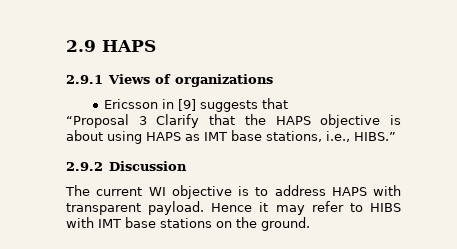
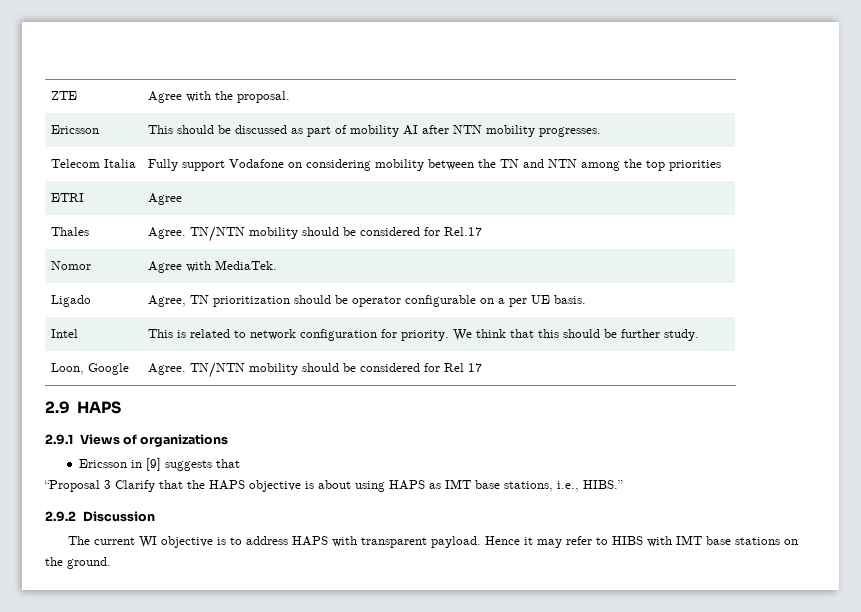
(66, 46) none -> [50,91,77,100] [147,91,290,103] [50,125,99,134] [147,125,601,137] [50,159,136,168] [147,159,721,171] [50,193,84,202] [147,193,182,205] [50,227,89,236] [147,226,482,242] [50,261,91,270] [147,260,277,273] [50,295,91,307] [147,295,586,307] [50,329,78,338] [147,329,699,341] [50,363,129,375] [147,362,482,378] ZTE | Agree with the proposal. // Ericsson | This should be discussed as part of mobility AI after NTN mobility progresses. // Telecom Italia | Fully support Vodafone on considering mobility between the TN and NTN among the top priorities // ETRI | Agree // Thales | Agree. TN/NTN mobility should be considered for Rel.17 // Nomor | Agree with MediaTek. // Ligado | Agree, TN prioritization should be operator configurable on a per UE basis. // Intel | This is related to network configuration for priority. We think that this should be further study. // Loon, Google | Agree. TN/NTN mobility should be considered for Rel 17 //

